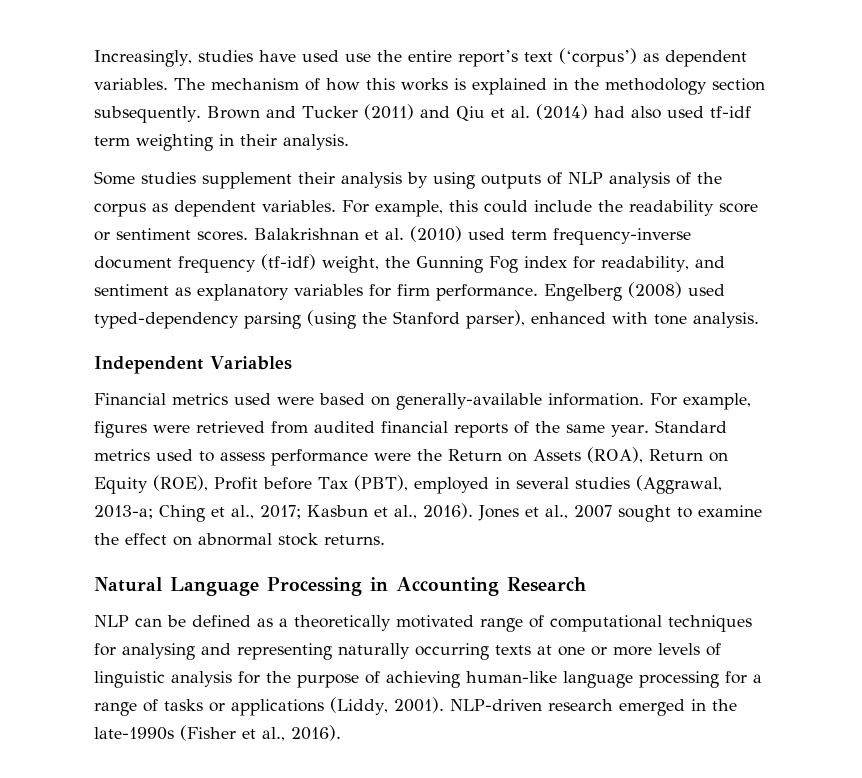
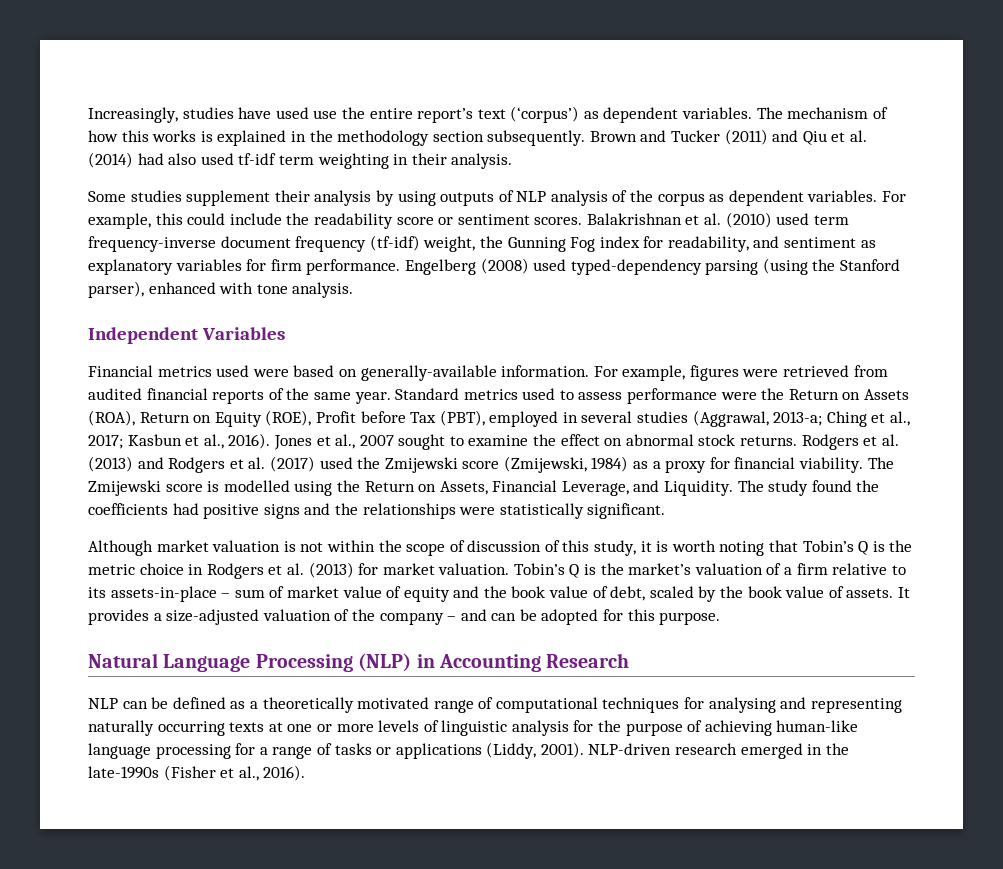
(385, 540) none -> [801,434,899,450] [88,456,894,473] [88,480,880,496] [88,503,666,519] [88,540,913,556] [88,562,906,579] [88,586,910,602] [88,609,721,625] Rodgers et al. (2013) and Rodgers et al. (2017) used the Zmijewski score (Zmijewski, 1984) as a proxy for financial viability. The Zmijewski score is modelled using the Return on Assets, Financial Leverage, and Liquidity. The study found the coefficients had positive signs and the relationships were statistically significant. // Although market valuation is not within the scope of discussion of this study, it is worth noting that Tobin’s Q is the metric choice in Rodgers et al. (2013) for market valuation. Tobin’s Q is the market’s valuation of a firm relative to its assets-in-place – sum of market value of equity and the book value of debt, scaled by the book value of assets. It provides a size-adjusted valuation of the company – and can be adopted for this purpose.
(362, 586) none -> [358,653,412,672] (NLP)

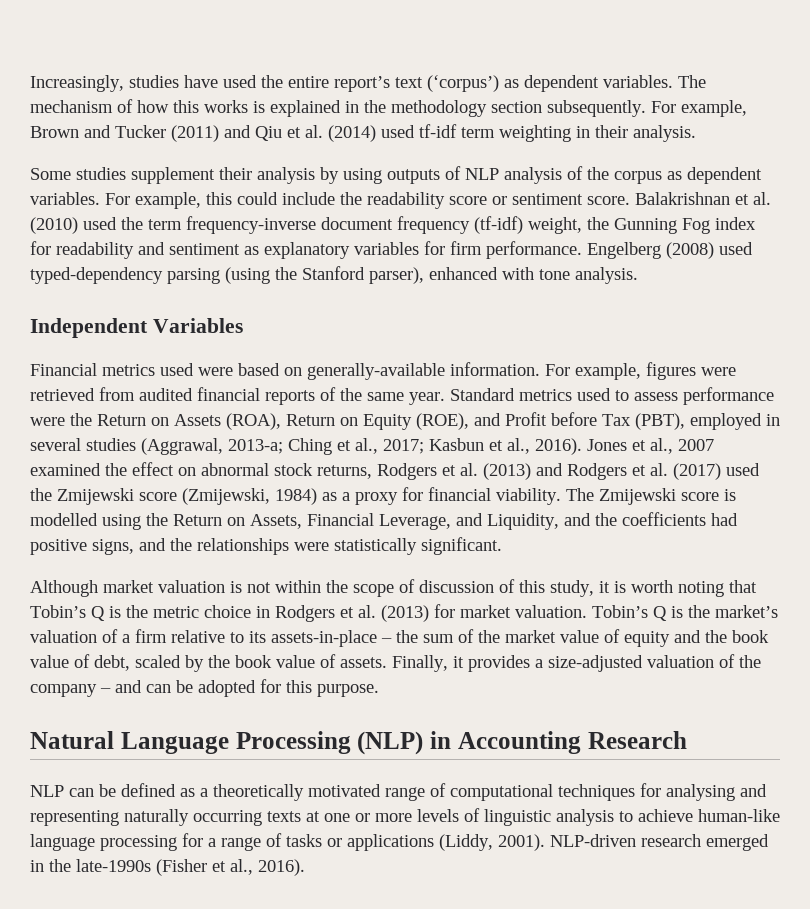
[313,110,338,119] use -> (257, 81) none
(586, 138) none -> [651,100,747,117] For example,
[137,153,197,165] had also -> (376, 133) none
[534,217,583,225] scores. -> [587,196,630,205] score.
(810, 219) none -> [121,217,143,230] the
[667,236,749,252] readability, -> [56,242,134,259] readability
(312, 418) none -> [474,413,501,426] and
[398,434,529,450] sought to examine -> [30,463,101,476] examined
[740,436,798,446] returns. -> [317,465,372,479] returns,
[664,480,852,496] Liquidity. The study found -> [487,513,591,530] Liquidity, and
[263,504,300,519] signs -> [92,539,134,555] signs,
(231, 595) none -> [396,630,418,643] the
(285, 592) none -> [478,630,500,643] the
[897,587,910,598] It -> [392,655,464,672] Finally, it
[573,720,772,736] for the purpose of achieving -> [619,809,693,822] to achieve

